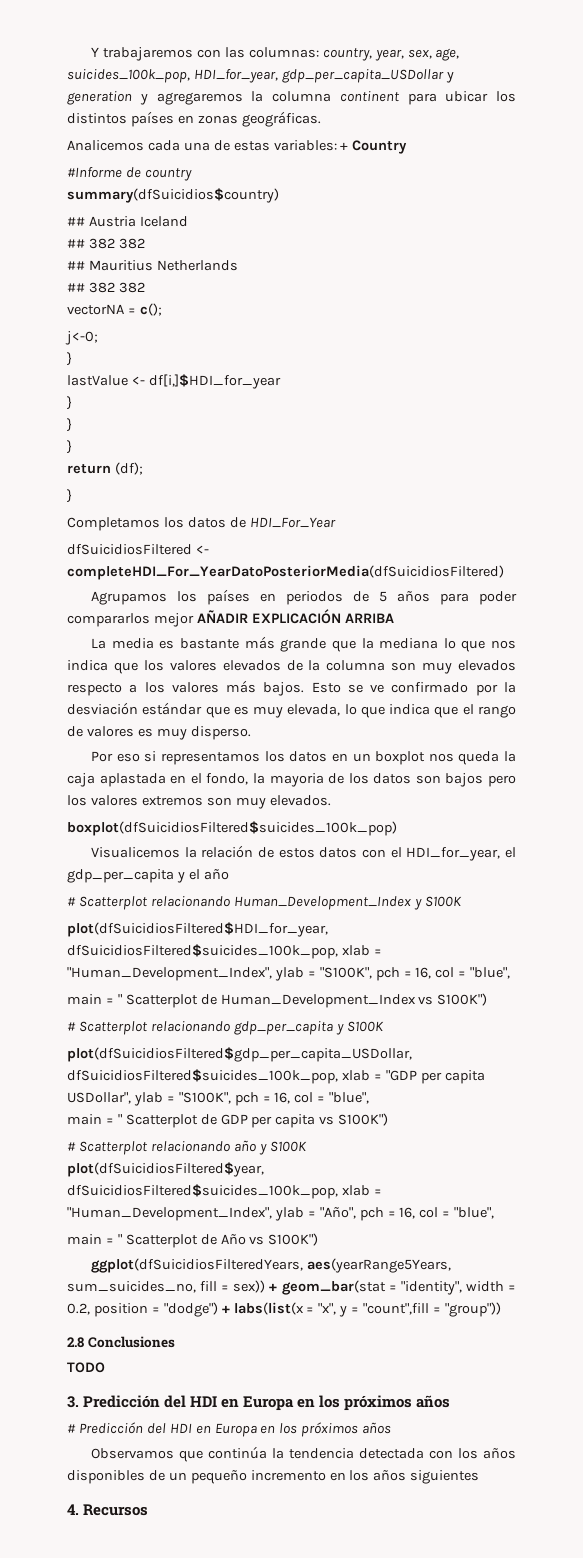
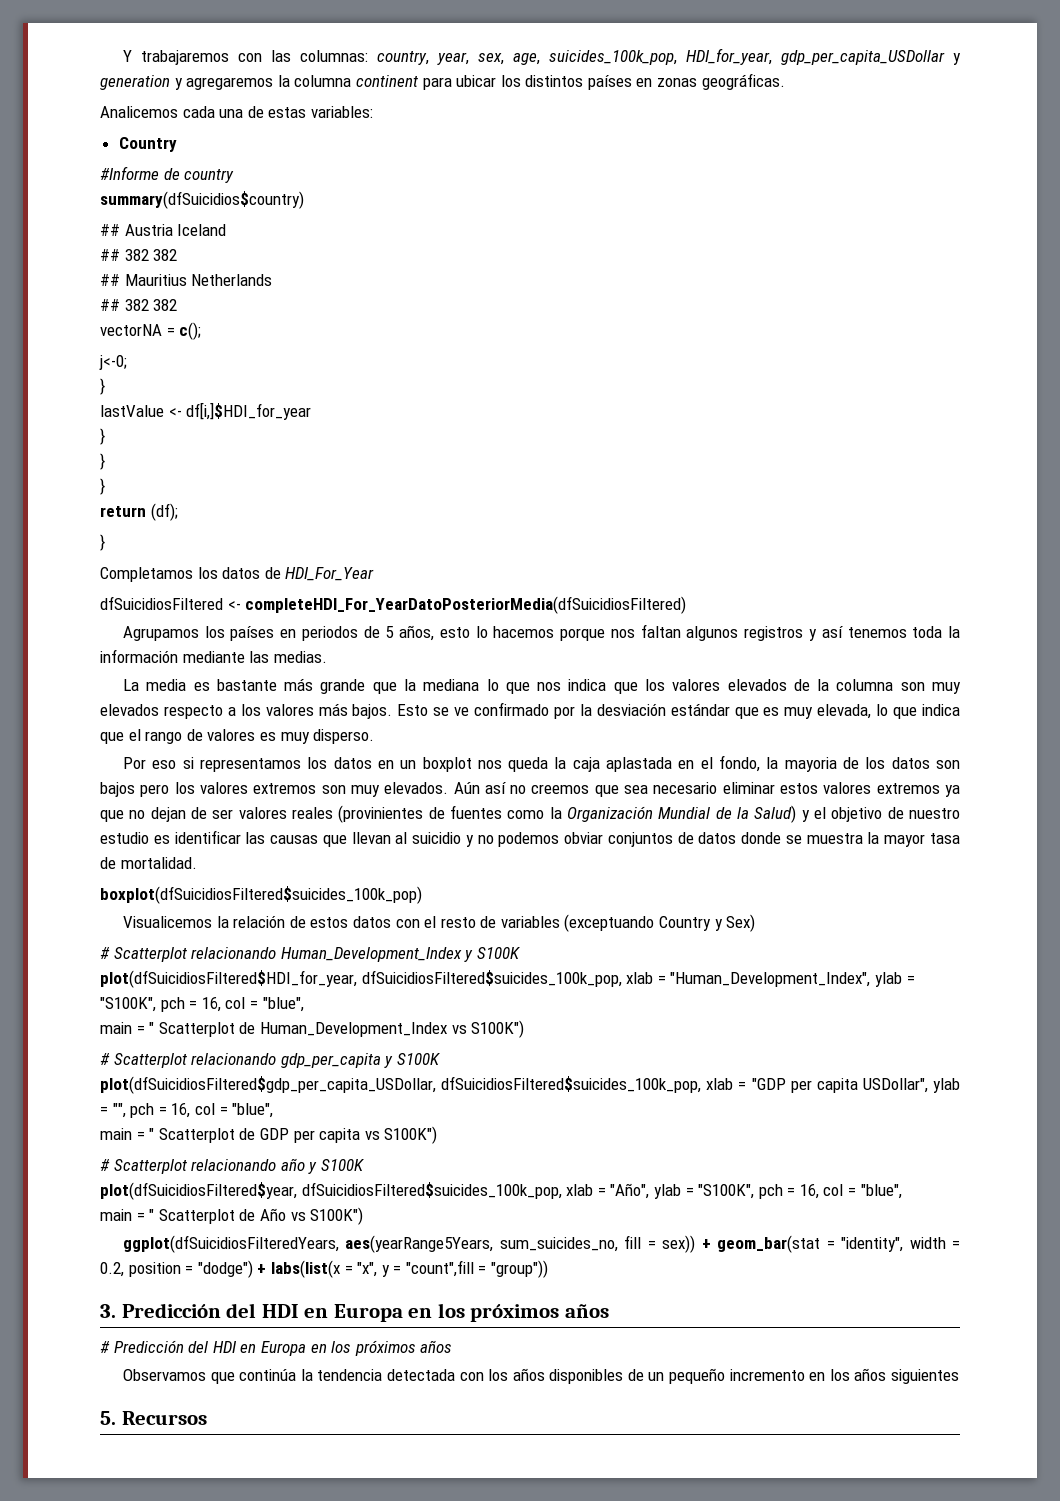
[340,142,349,150] + -> (373, 112) //
[397,591,517,605] [67,609,394,627] años para poder compararlos mejor AÑADIR EXPLICACIÓN ARRIBA -> [399,624,961,641] [100,649,327,663] años, esto lo hacemos porque nos faltan algunos registros y así tenemos toda la información mediante las medias.
(331, 800) none -> [453,782,960,797] [100,805,961,823] [100,830,961,847] [100,857,197,869] Aún así no creemos que sea necesario eliminar estos valores extremos ya que no dejan de ser valores reales (provinientes de fuentes como la Organización Mundial de la Salud) y el objetivo de nuestro estudio es identificar las causas que llevan al suicidio y no podemos obviar conjuntos de datos donde se muestra la mayor tasa de mortalidad.
[406,847,517,861] [67,869,229,883] HDI_for_year, el gdp_per_capita y el año -> [440,914,756,932] resto de variables (exceptuando Country y Sex)
[178,1092,231,1104] "S100K", -> [112,1103,126,1118] "",
[67,1207,356,1221] "Human_Development_Index", ylab = "Año", -> [610,1183,755,1199] "Año", ylab = "S100K",
[67,1336,175,1348] [67,1362,105,1373] // 2.8 Conclusiones // TODO -> (549, 1269) none
[67,1504,79,1515] 4. -> [100,1411,116,1425] 5.

